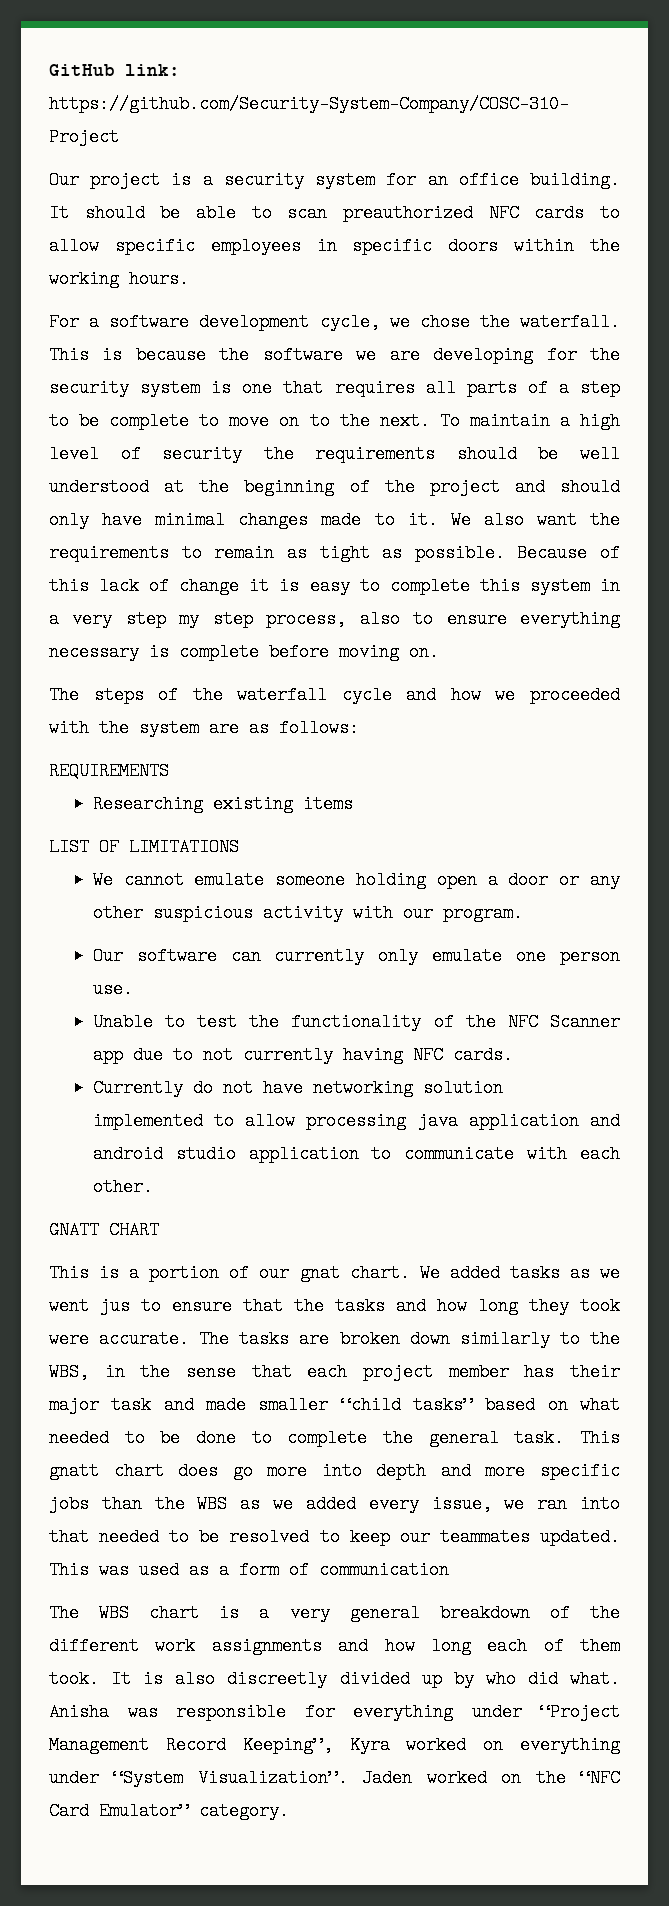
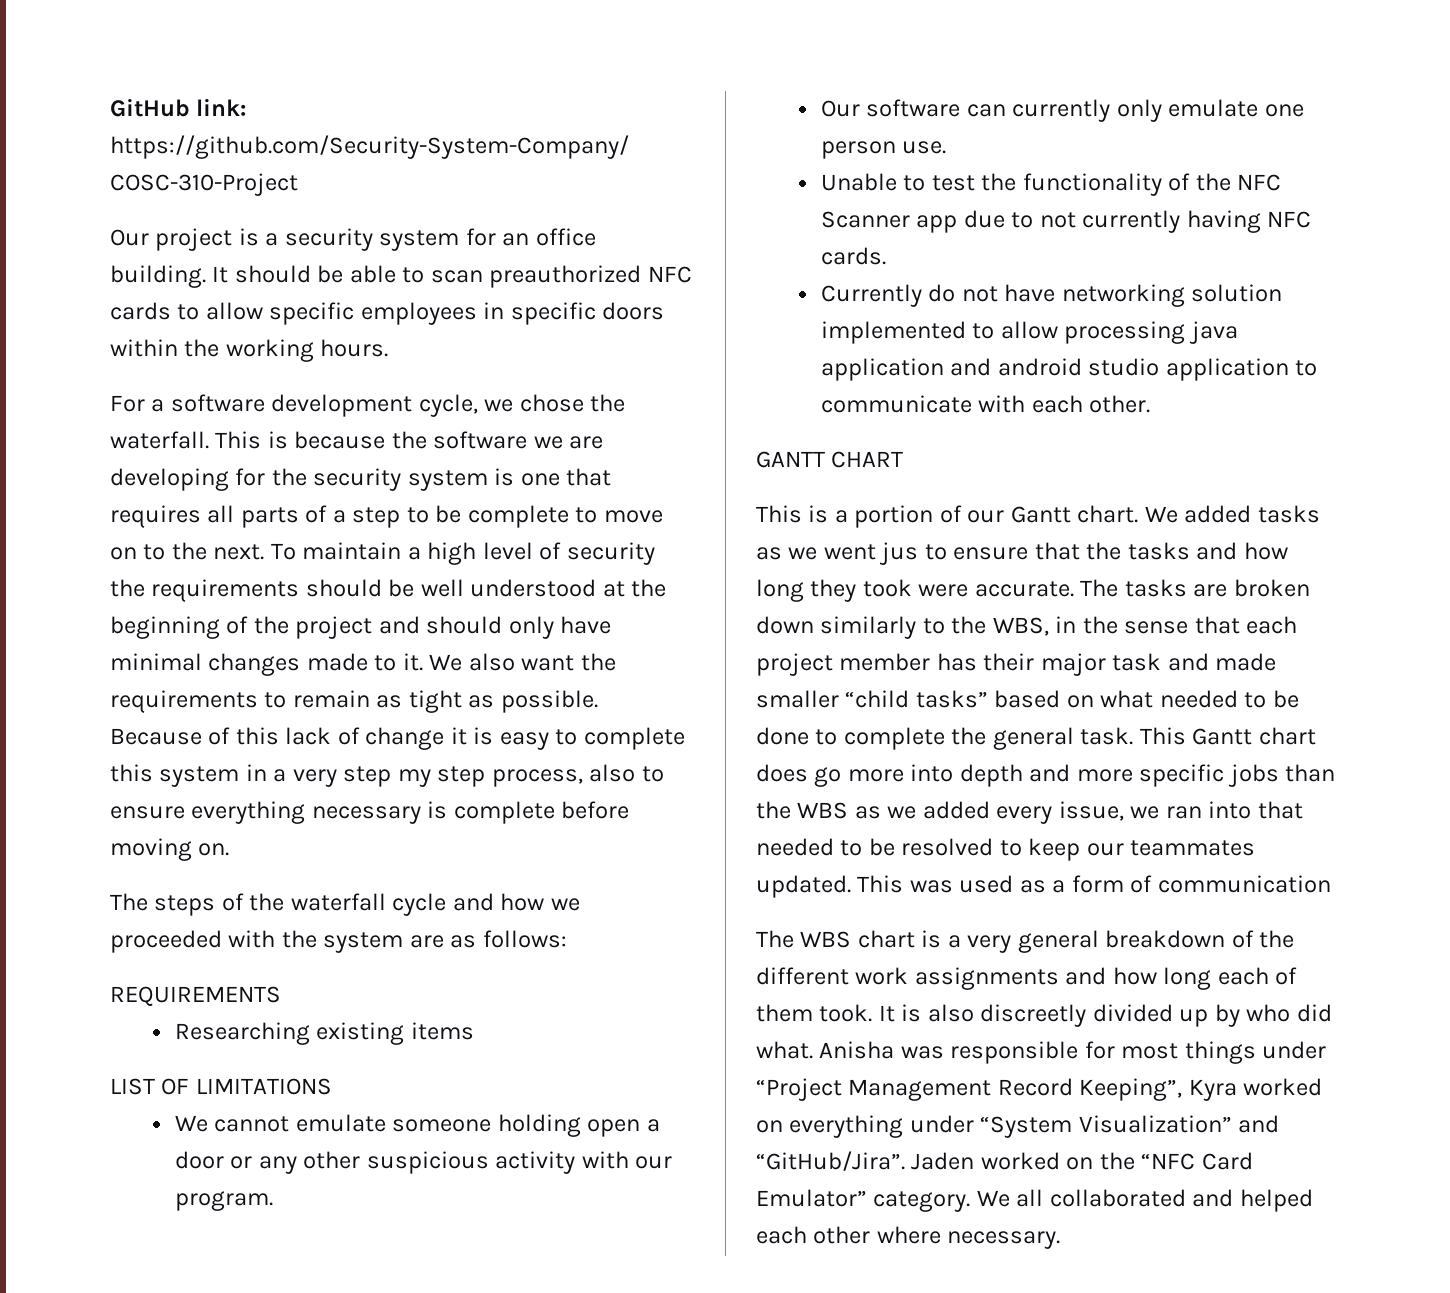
[49,1221,99,1239] GNATT -> [756,451,825,468] GANTT
[299,1264,340,1282] gnat -> [1010,506,1071,523] Gantt
[49,1462,99,1480] gnatt -> [1192,728,1253,745] Gantt
[353,1703,453,1721] everything -> [1121,1041,1256,1064] most things
[197,1769,348,1787] Visualization”. -> [1078,1115,1280,1133] [756,1151,905,1171] Visualization” and “GitHub/Jira”.
(289, 1811) none -> [976,1189,1313,1212] [756,1226,1061,1249] We all collaborated and helped each other where necessary.

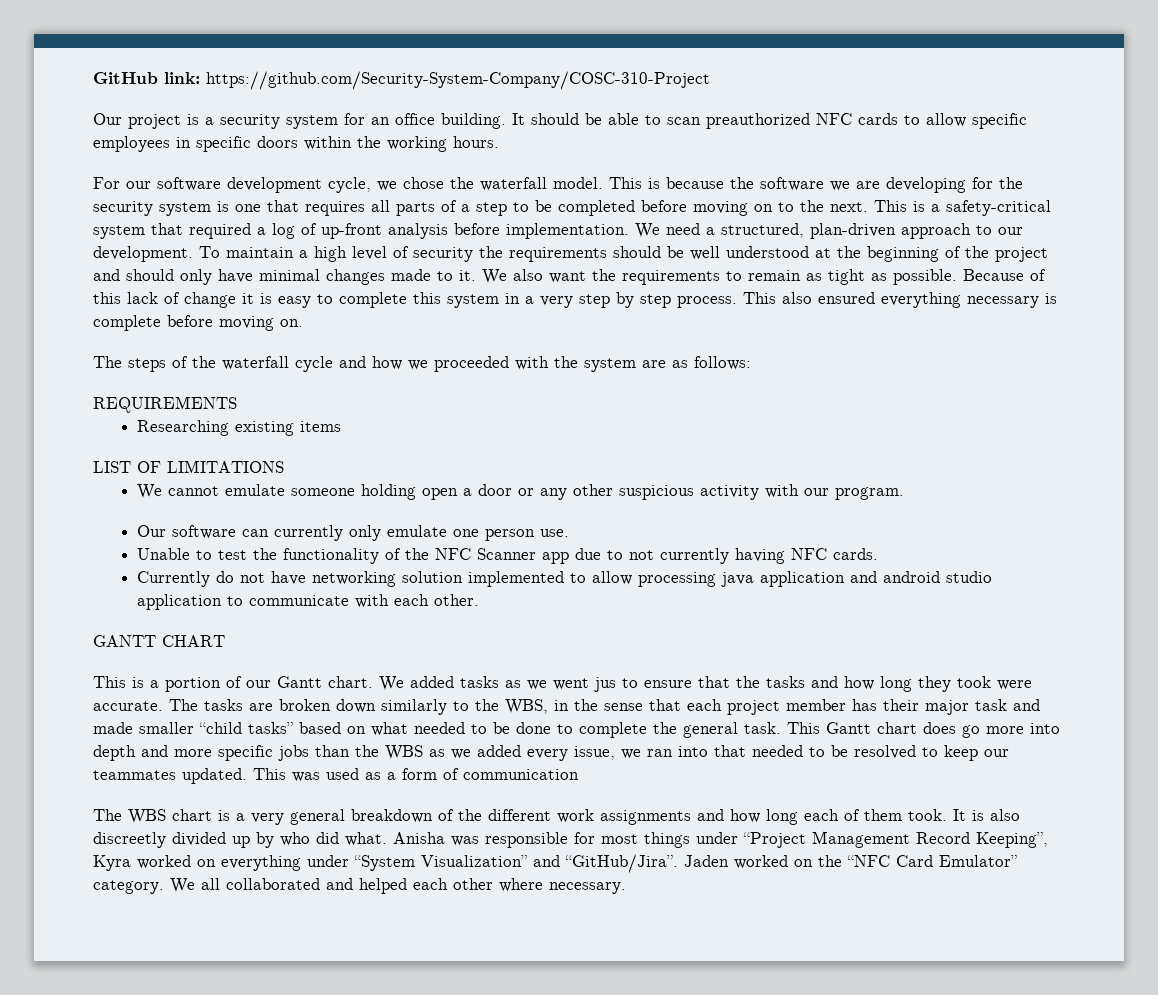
[151,399,165,412] a -> [126,181,151,189] our
[110,431,209,449] waterfall. -> [480,177,603,191] waterfall model.
[467,505,663,528] complete to move -> [558,200,748,216] completed before moving
(265, 552) none -> [874,200,1051,216] [93,223,1023,239] [93,246,193,262] This is a safety-critical system that required a log of up-front analysis before implementation. We need a structured, plan-driven approach to our development.
[397,764,664,787] [110,806,185,819] my step process, also to ensure -> [616,292,875,308] by step process. This also ensured

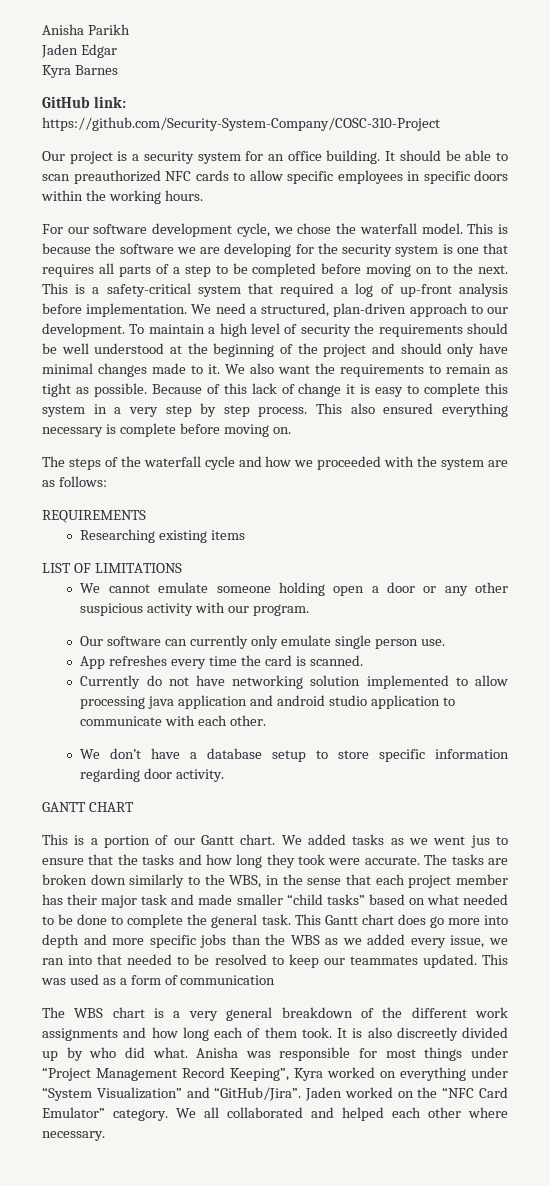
(93, 78) none -> [42,24,130,35] [41,44,117,58] [42,65,118,78] Anisha Parikh // Jaden Edgar // Kyra Barnes //
[453,529,480,537] one -> [334,635,371,649] single
[137,548,879,564] Unable to test the functionality of the NFC Scanner app due to not currently having NFC cards. -> [80,655,363,669] App refreshes every time the card is scanned.
(480, 600) none -> [80,748,510,762] [80,768,225,782] // We don’t have a database setup to store specific information regarding door activity.

